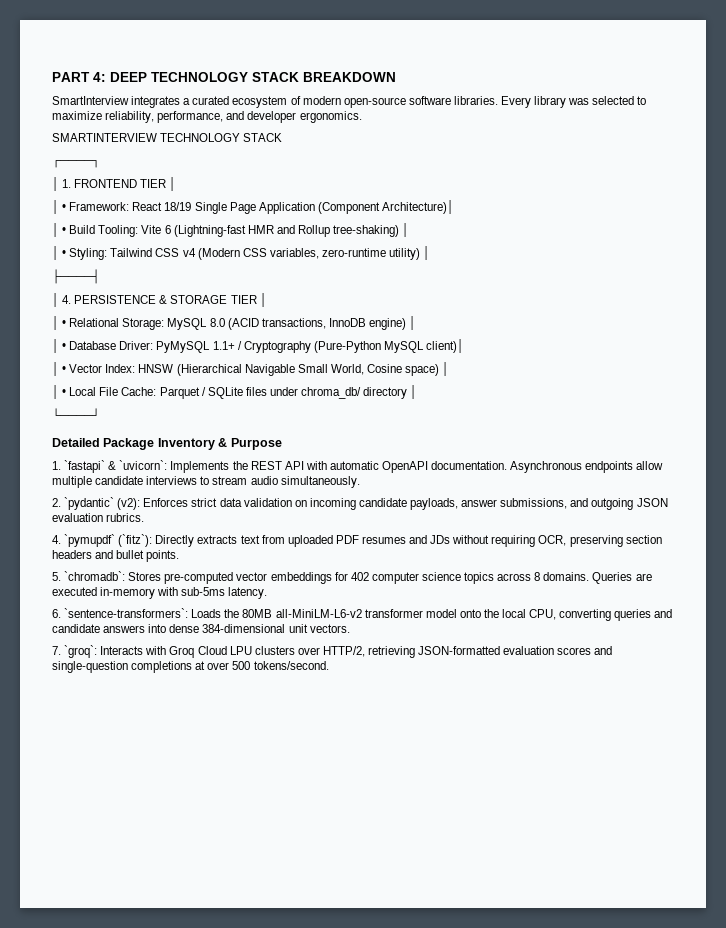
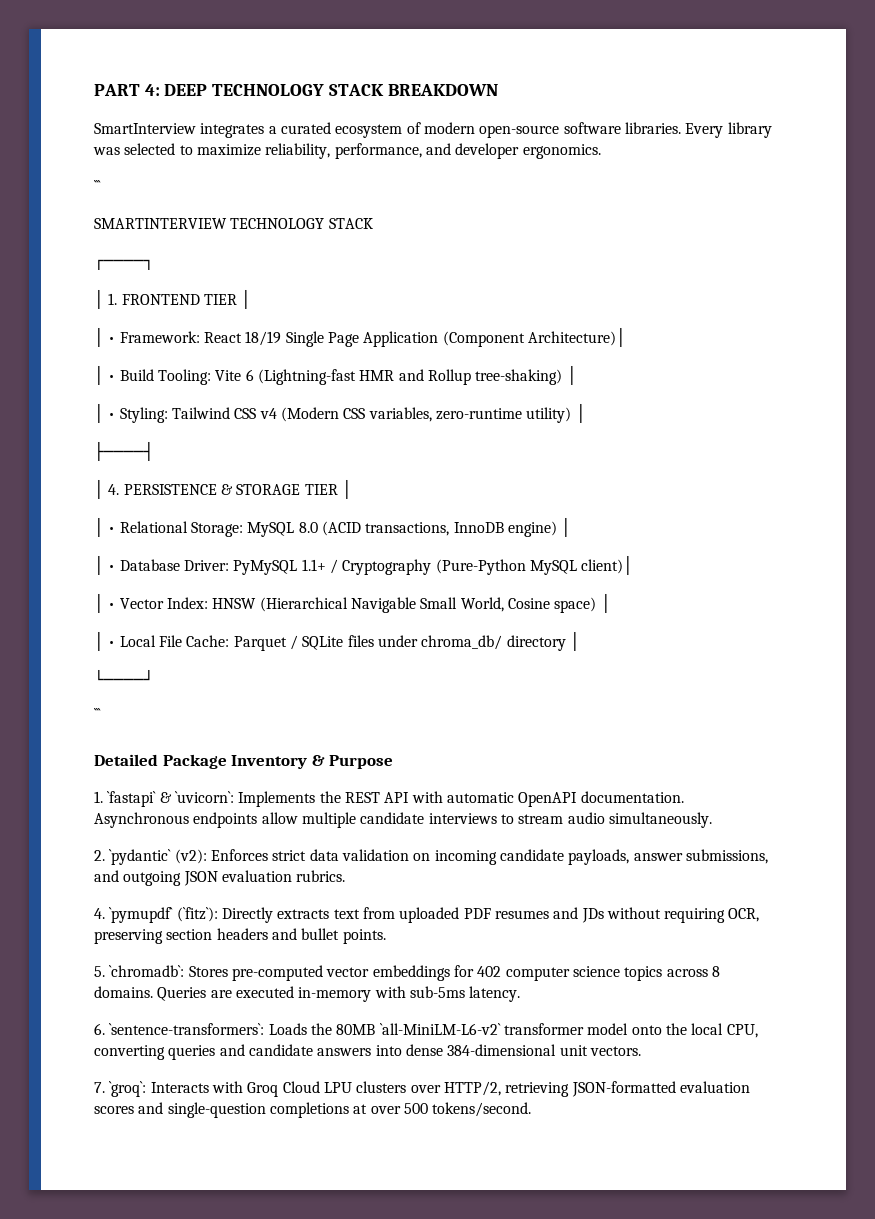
(362, 117) none -> [94,180,101,192] // ```
(100, 413) none -> [94,708,101,720] // ```
[275,609,362,618] all-MiniLM-L6-v2 -> [379,1023,501,1035] `all-MiniLM-L6-v2`

